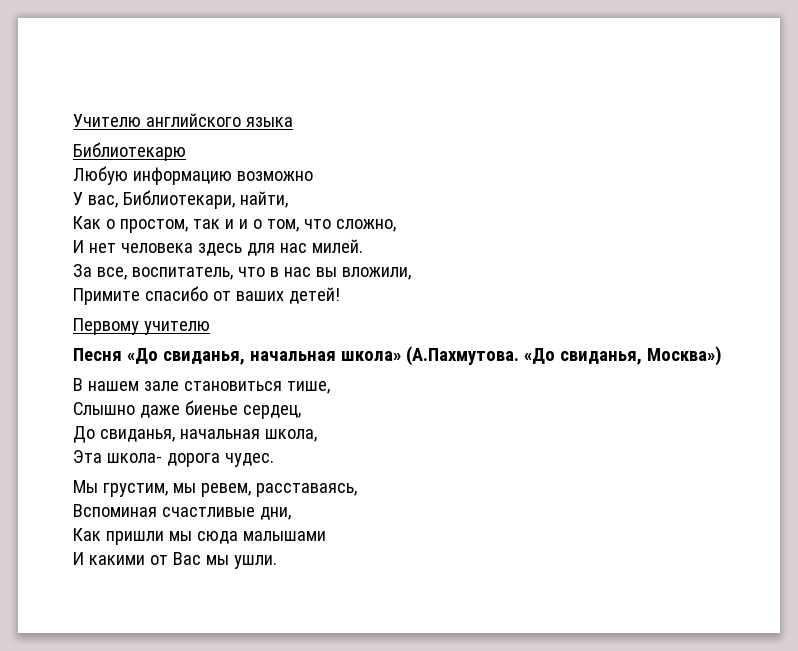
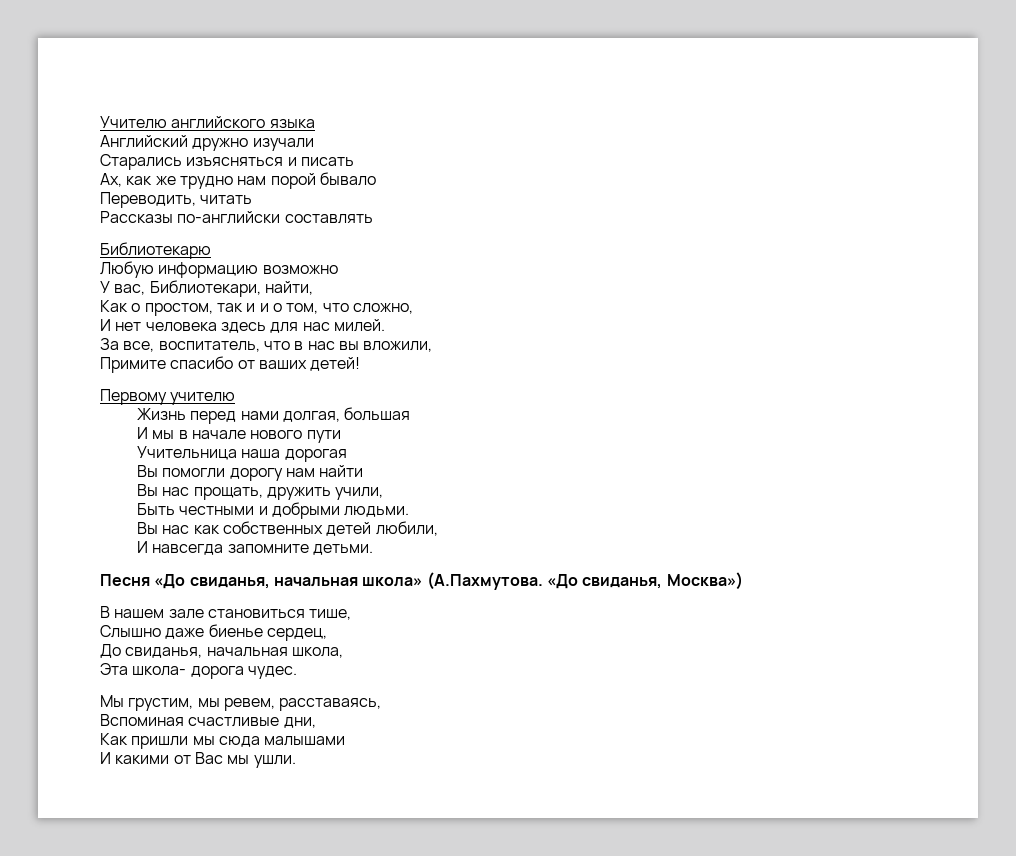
(293, 122) none -> [100,135,314,151] [100,154,354,170] [100,172,376,189] [100,192,253,208] [100,211,373,224] // Английский дружно изучали // Старались изъясняться и писать // Ах, как же трудно нам порой бывало // Переводить, читать // Рассказы по-английски составлять
(210, 328) none -> [136,407,411,424] [136,427,341,443] [136,446,347,462] [136,465,364,481] [136,484,384,500] [136,502,410,519] [136,521,438,536] [136,541,373,555] // Жизнь перед нами долгая, большая // И мы в начале нового пути // Учительница наша дорогая // Вы помогли дорогу нам найти // Вы нас прощать, дружить учили, // Быть честными и добрыми людьми. // Вы нас как собственных детей любили, // И навсегда запомните детьми.

